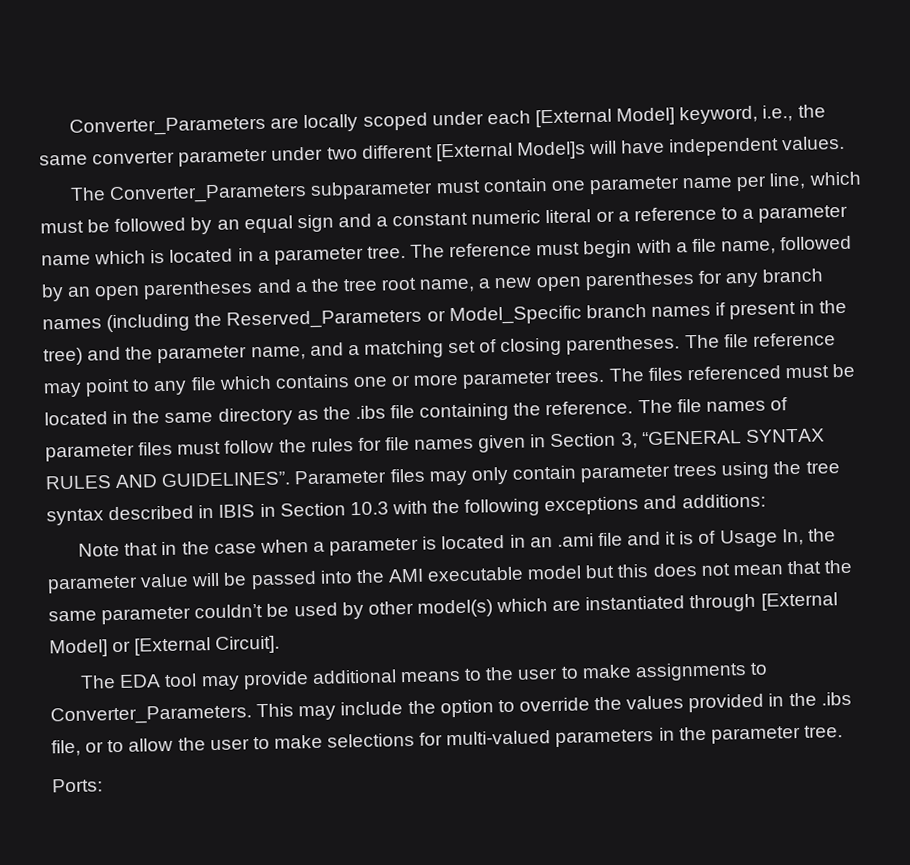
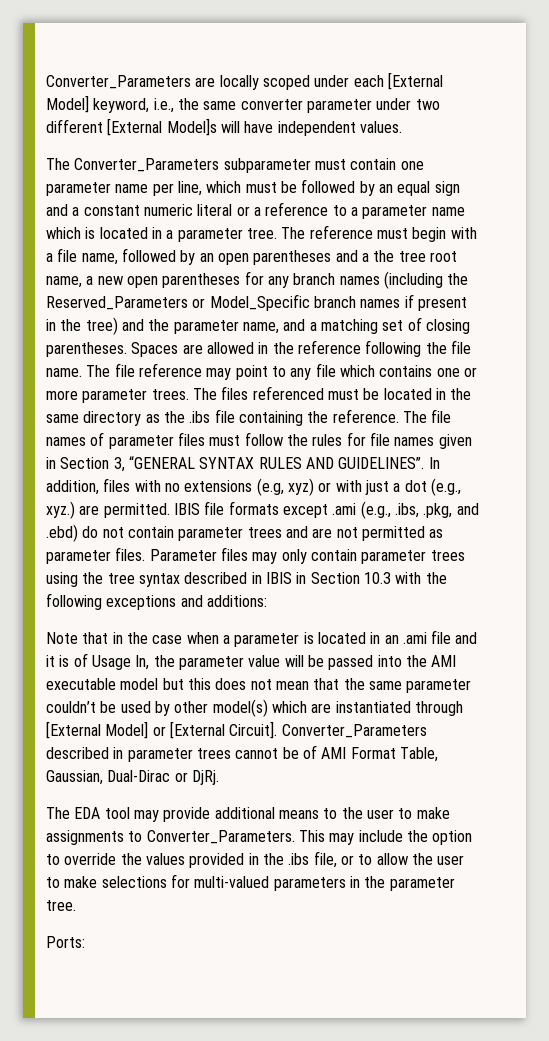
(681, 345) none -> [131,340,471,357] [46,368,82,377] Spaces are allowed in the reference following the file name.
(292, 479) none -> [428,457,440,469] [46,478,461,496] [46,501,479,519] [46,524,444,542] [46,547,146,564] In addition, files with no extensions (e.g, xyz) or with just a dot (e.g., xyz.) are permitted. IBIS file formats except .ami (e.g., .ibs, .pkg, and .ebd) do not contain parameter trees and are not permitted as parameter files.
(281, 644) none -> [281,724,427,738] [46,745,438,762] [46,770,219,785] Converter_Parameters described in parameter trees cannot be of AMI Format Table, Gaussian, Dual-Dirac or DjRj.

